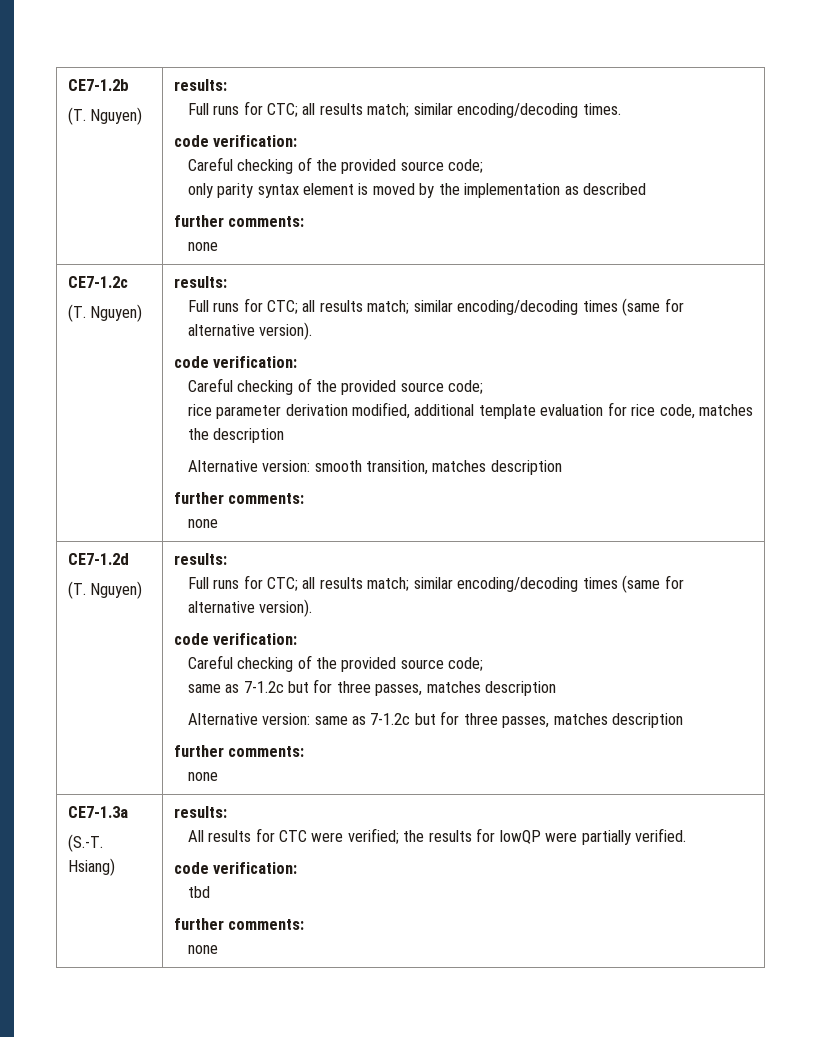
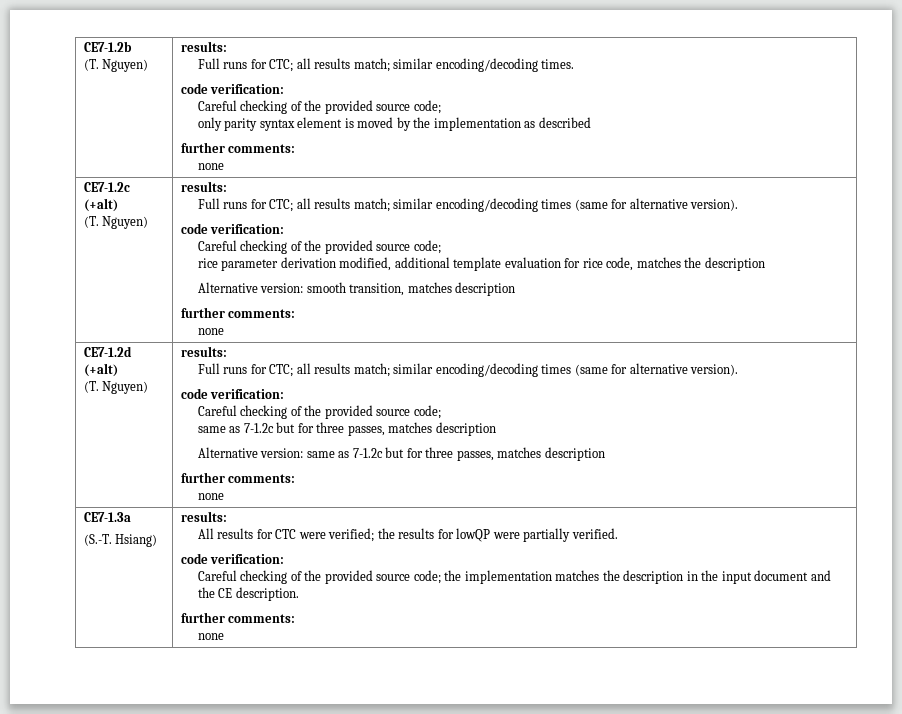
(128, 282) none -> [83,198,118,212] (+alt)
(129, 559) none -> [83,363,118,377] (+alt)
[187,886,210,898] tbd -> [197,570,831,584] [197,587,299,601] Careful checking of the provided source code; the implementation matches the description in the input document and the CE description.

